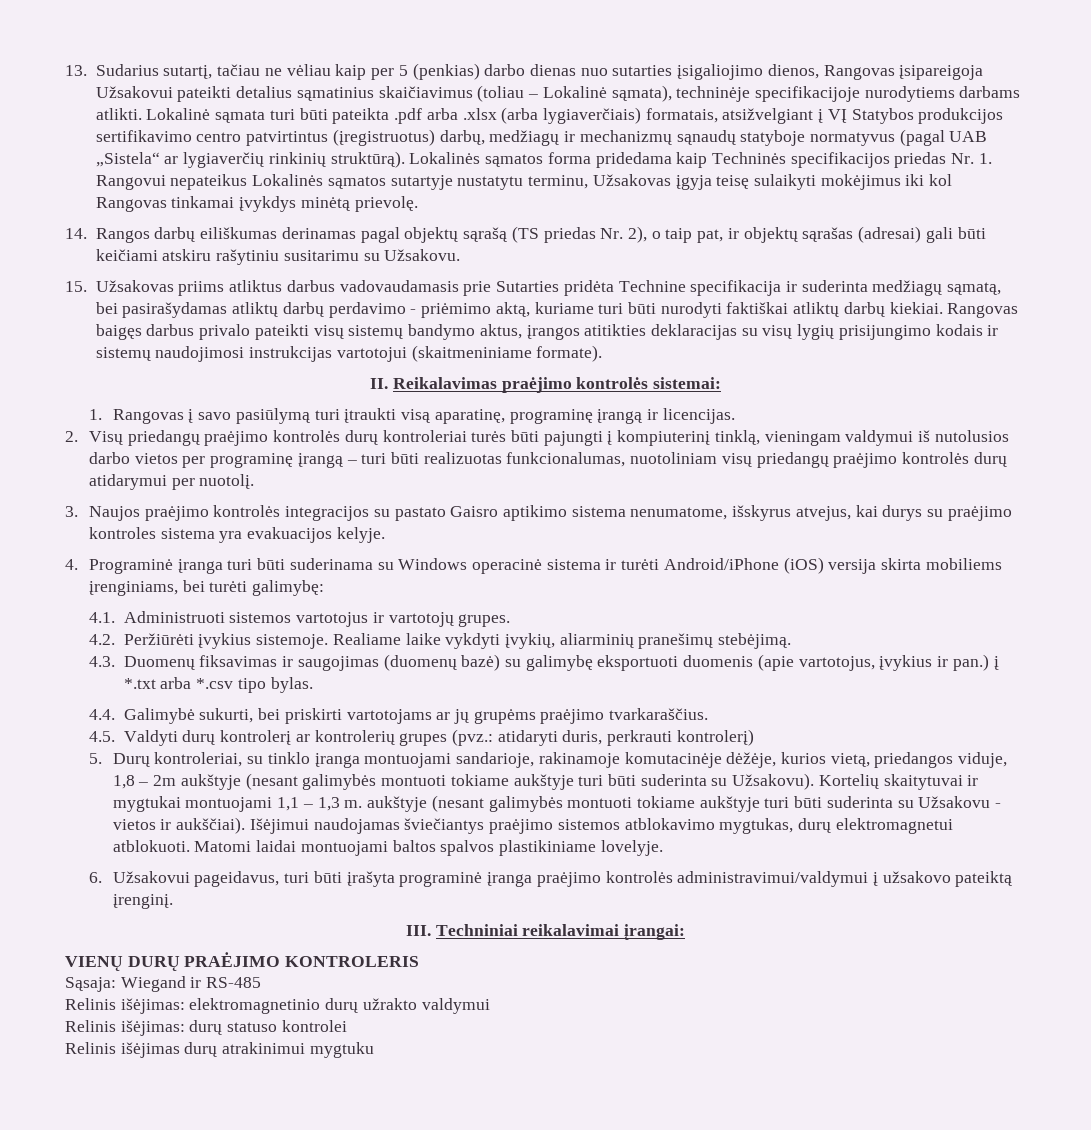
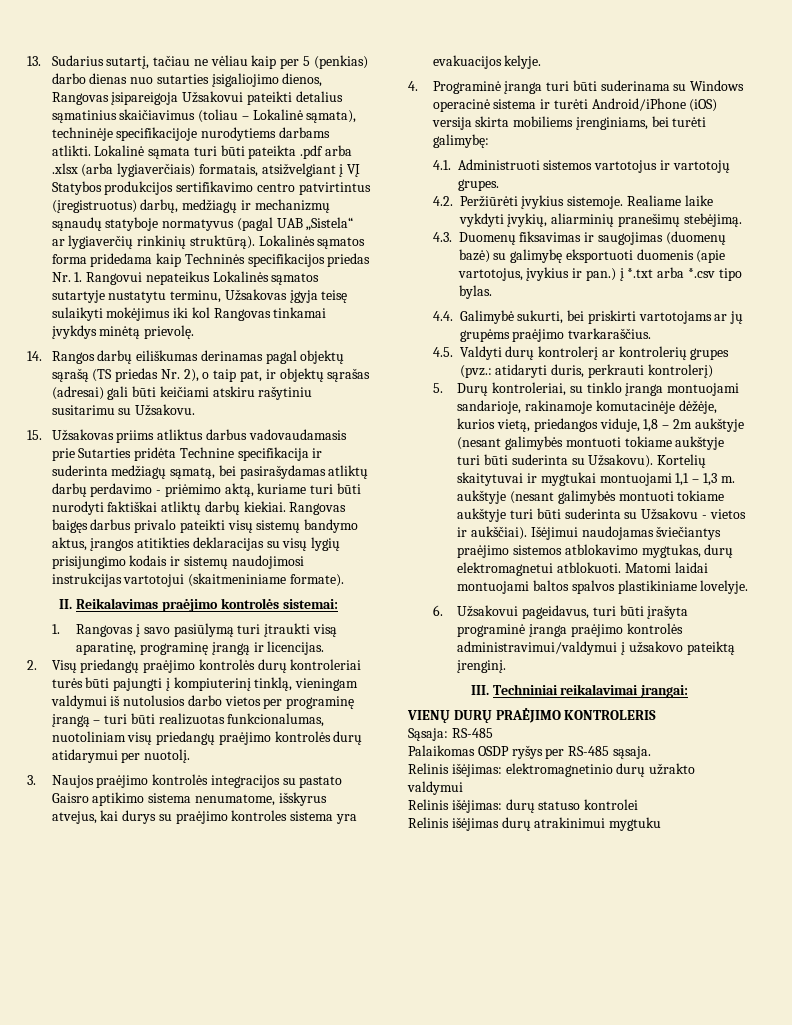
[120,976,262,992] Wiegand ir RS-485 -> [451,728,493,738] [408,745,651,759] RS-485 // Palaikomas OSDP ryšys per RS-485 sąsaja.

